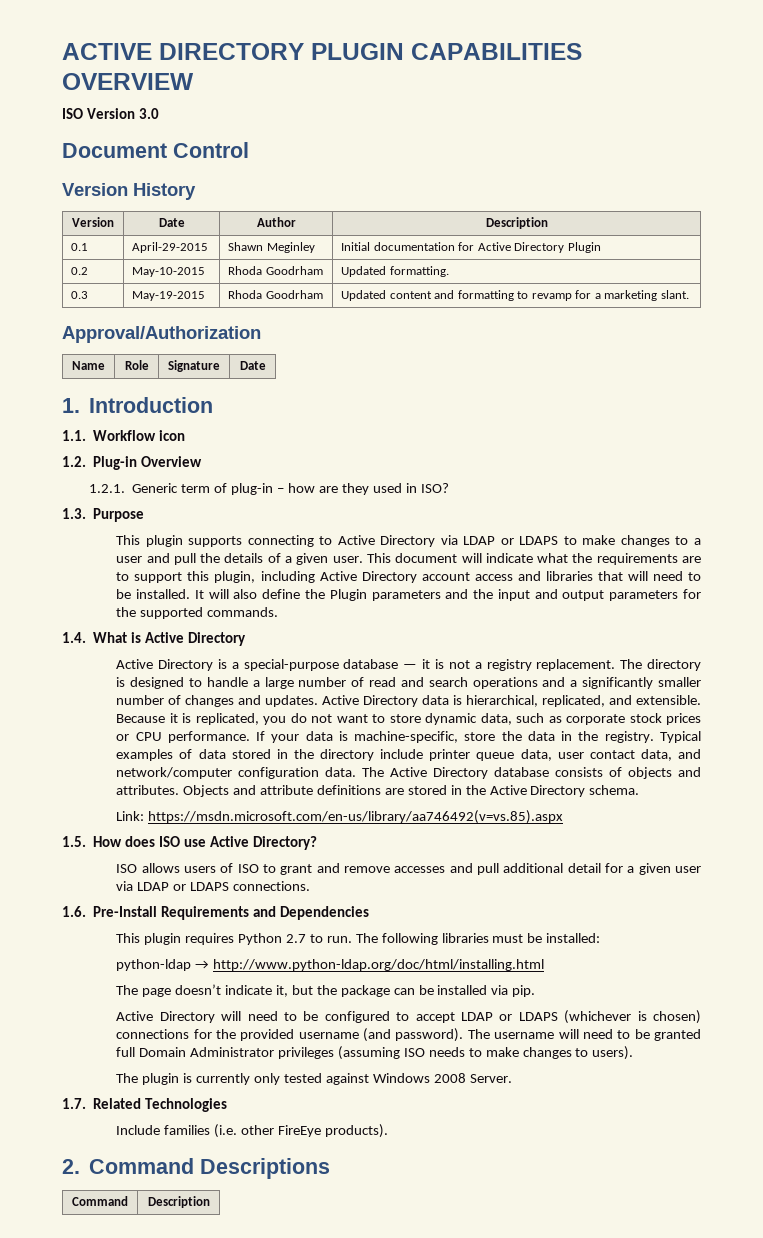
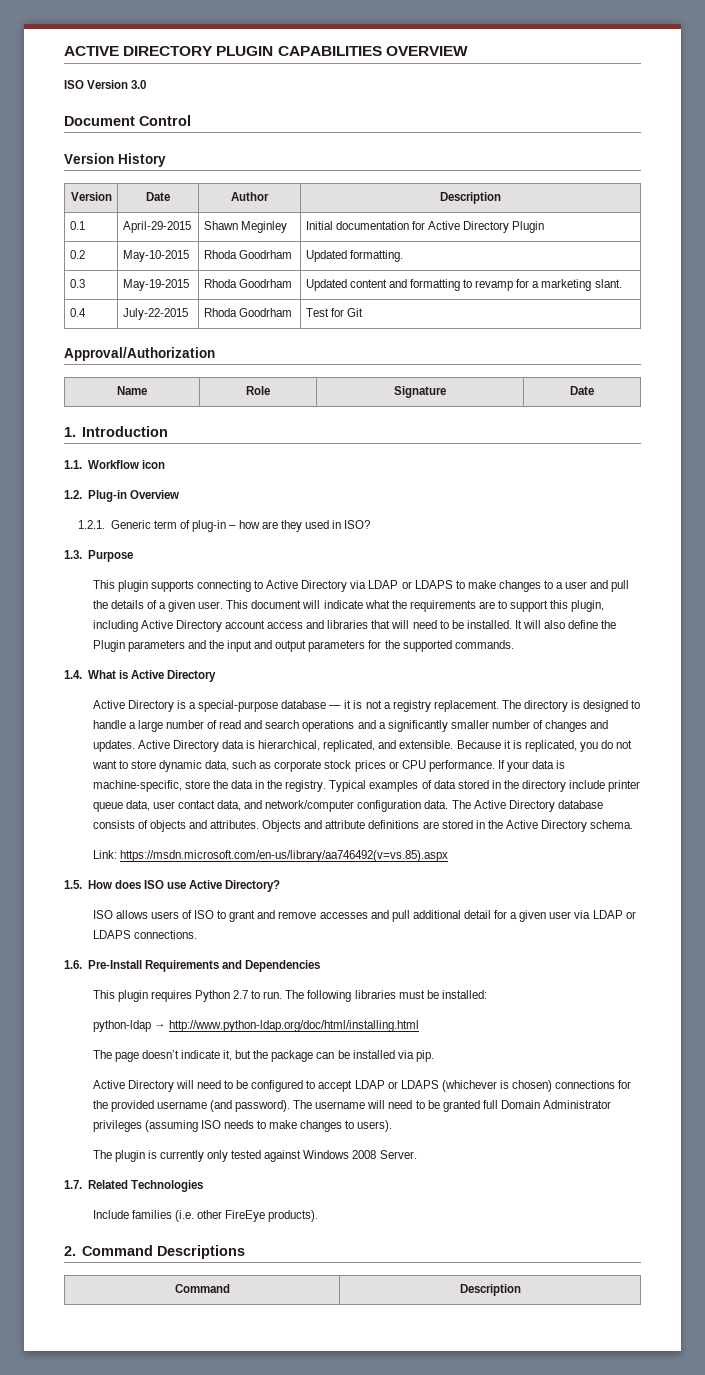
(689, 294) none -> [69,308,86,317] [122,308,188,320] [203,308,292,317] [305,308,363,317] // 0.4 | July-22-2015 | Rhoda Goodrham | Test for Git

